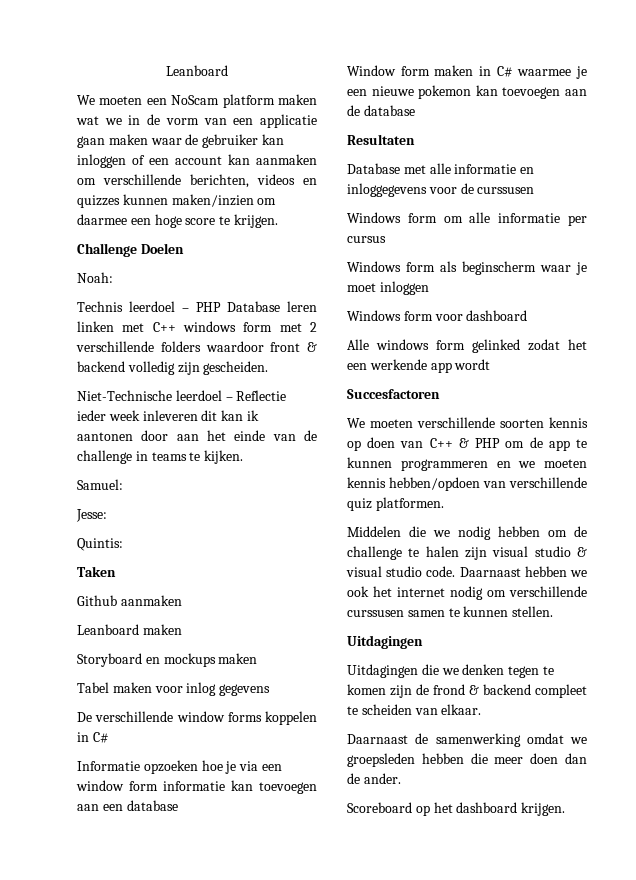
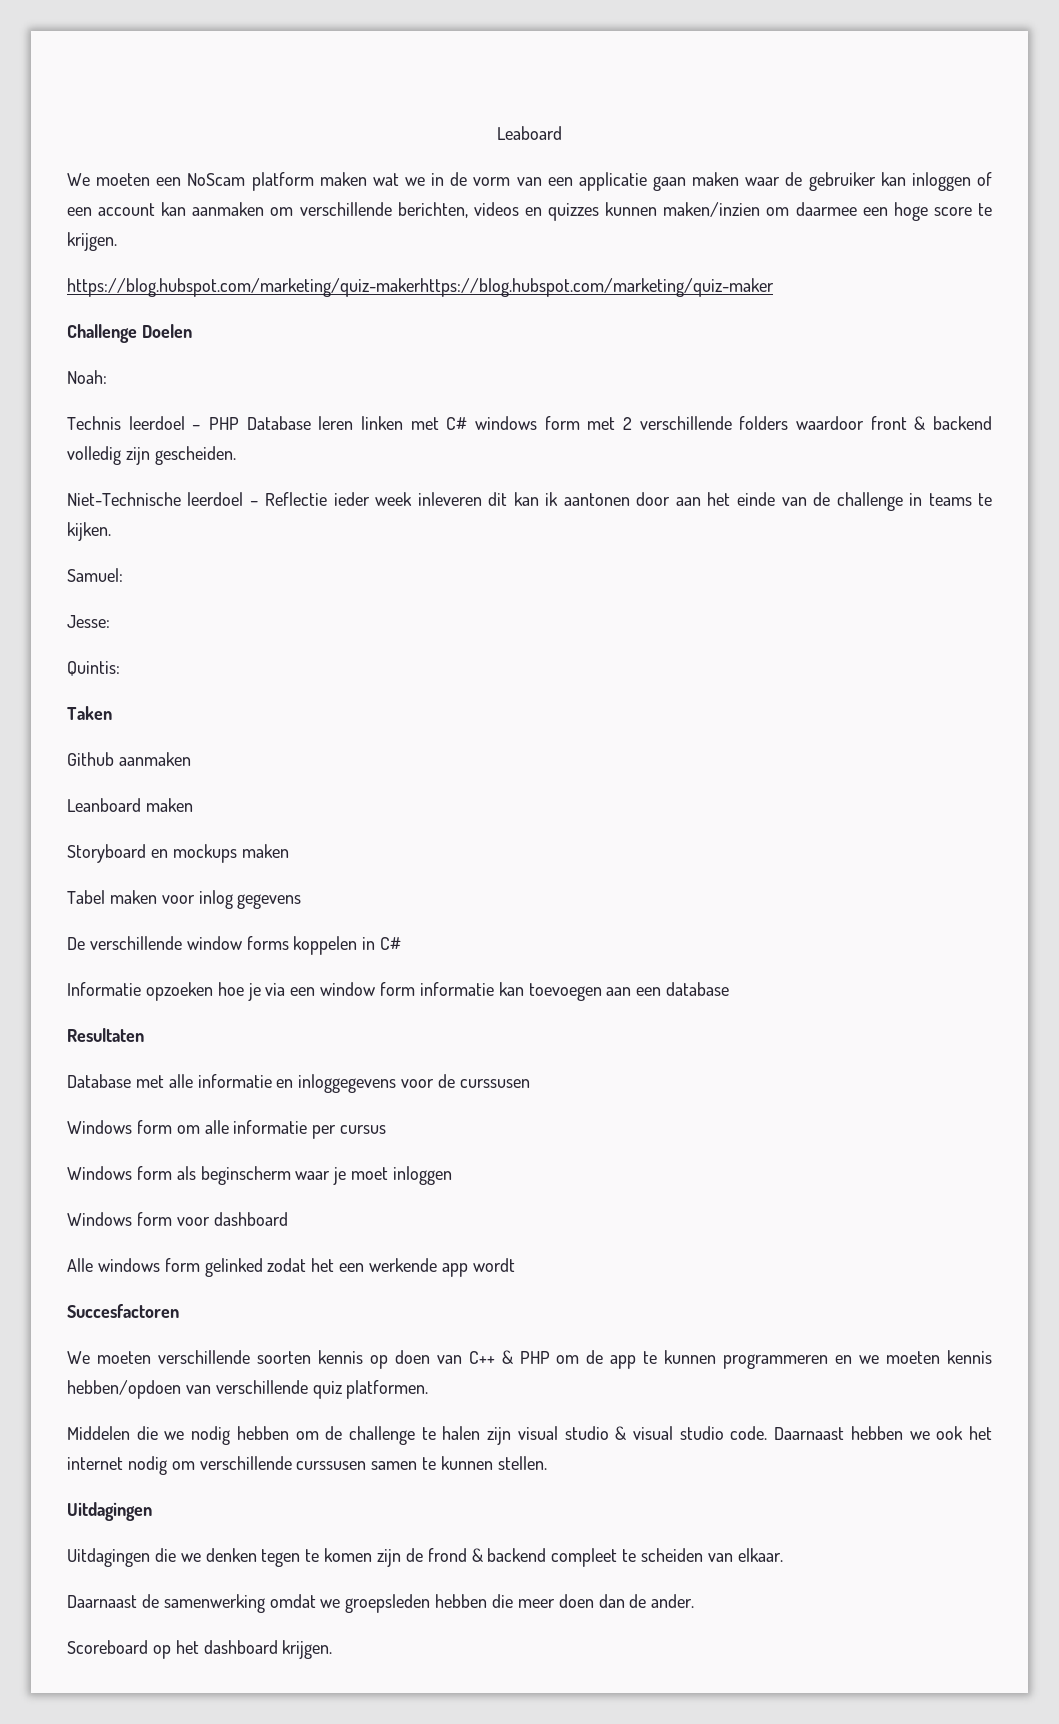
[166,65,228,76] Leanboard -> [497,126,562,140] Leaboard
(278, 221) none -> [67,278,774,297] // https://blog.hubspot.com/marketing/quiz-makerhttps://blog.hubspot.com/marketing/quiz-maker
[152,322,176,332] C++ -> [446,417,468,430] C#
[347,65,587,79] [347,85,587,99] [347,105,415,116] // Window form maken in C# waarmee je een nieuwe pokemon kan toevoegen aan de database -> (730, 989) none

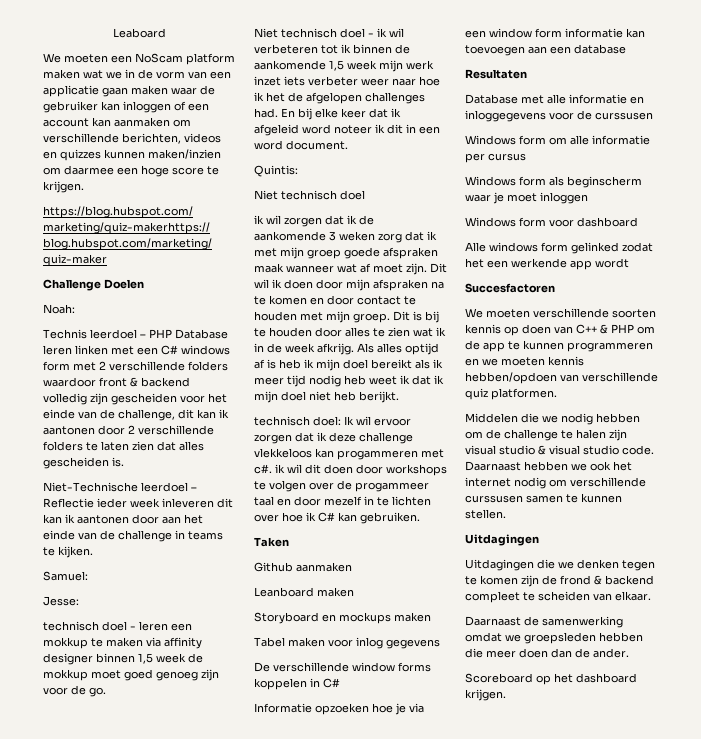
(439, 423) none -> [137,347,158,355] een
[154,446,236,465] gescheiden. -> [111,393,227,405] [43,409,229,421] [43,425,214,435] [43,441,204,451] [43,457,124,469] gescheiden voor het einde van de challenge, dit kan ik aantonen door 2 verschillende folders te laten zien dat alles gescheiden is.
[67,661,120,676] Quintis: -> [43,621,192,631] [43,637,202,649] [43,653,203,665] [43,669,219,681] [43,685,106,697] [254,28,404,38] [254,44,410,54] [254,60,434,72] [254,76,440,86] [254,92,425,104] [254,108,401,120] [254,124,440,136] [254,140,348,150] [254,165,298,177] [254,190,365,200] [254,215,374,227] [254,231,437,243] [254,247,438,259] [254,263,447,275] [254,279,444,291] [254,295,416,305] [254,311,439,323] [254,327,446,337] [254,343,439,355] [254,359,443,371] [254,375,444,387] [254,391,399,403] [254,416,411,426] [254,432,413,444] [254,448,444,460] [254,464,447,476] [254,480,429,492] [254,496,431,506] [254,512,420,524] technisch doel - leren een mokkup te maken via affinity designer binnen 1,5 week de mokkup moet goed genoeg zijn voor de go. // Niet technisch doel - ik wil verbeteren tot ik binnen de aankomende 1,5 week mijn werk inzet iets verbeter weer naar hoe ik het de afgelopen challenges had. En bij elke keer dat ik afgeleid word noteer ik dit in een word document. // Quintis: // Niet technisch doel // ik wil zorgen dat ik de aankomende 3 weken zorg dat ik met mijn groep goede afspraken maak wanneer wat af moet zijn. Dit wil ik doen door mijn afspraken na te komen en door contact te houden met mijn groep. Dit is bij te houden door alles te zien wat ik in de week afkrijg. Als alles optijd af is heb ik mijn doel bereikt als ik meer tijd nodig heb weet ik dat ik mijn doel niet heb berijkt. // technisch doel: Ik wil ervoor zorgen dat ik deze challenge vlekkeloos kan progammeren met c#. ik wil dit doen door workshops te volgen over de progammeer taal en door mezelf in te lichten over hoe ik C# kan gebruiken.

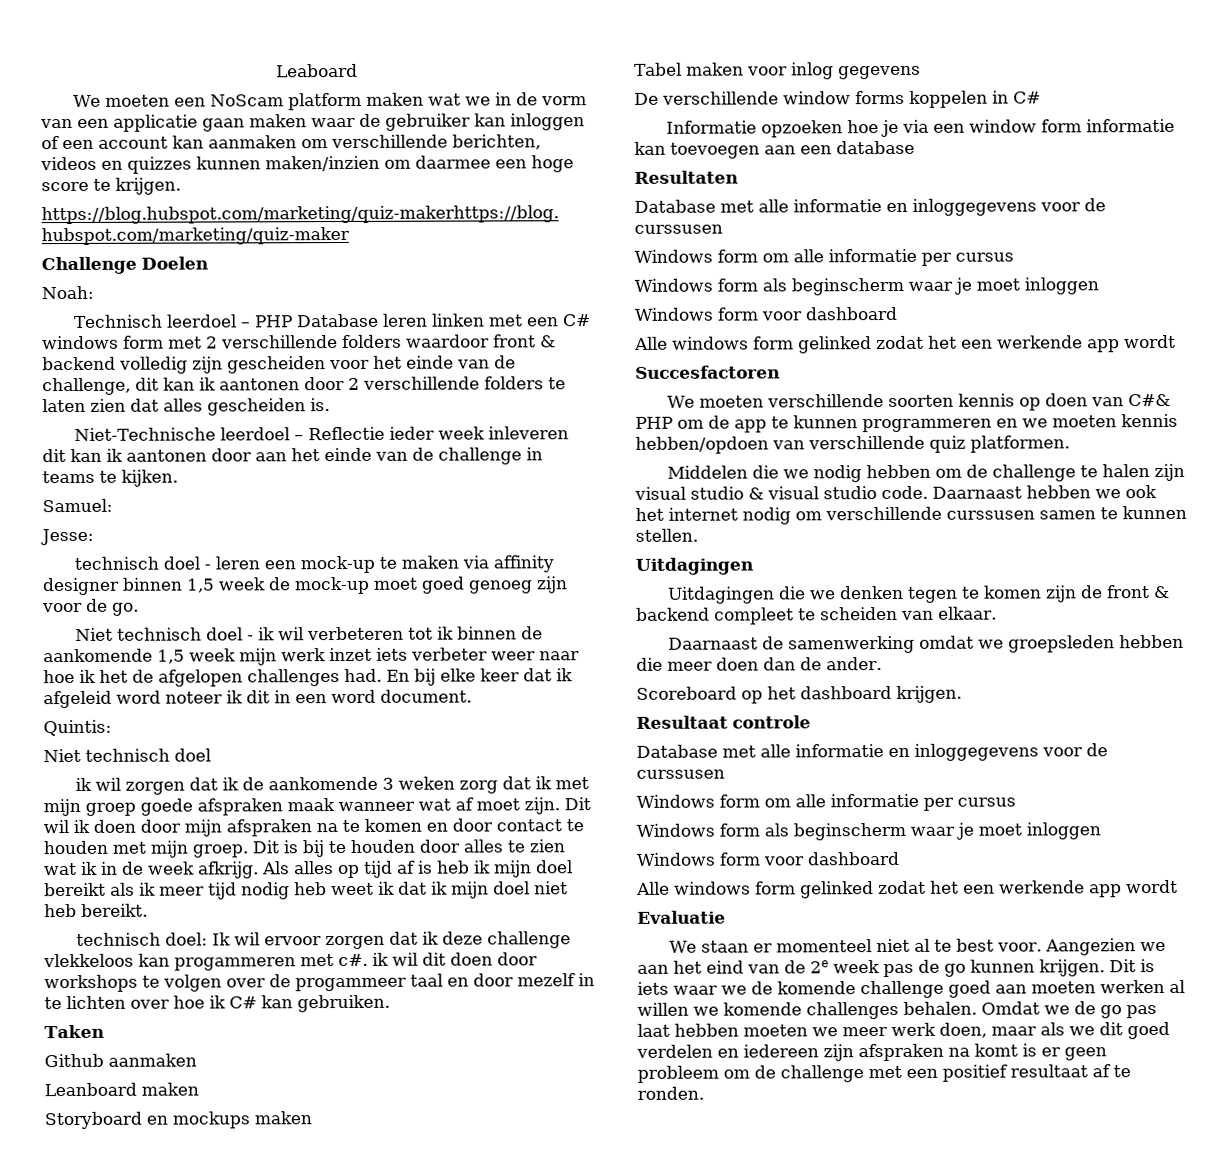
[43,329,87,339] Technis -> [72,314,163,328] Technisch
[43,637,88,649] mokkup -> [299,555,375,574] mock-up
[43,669,88,681] mokkup -> [294,576,370,595] mock-up
[405,343,439,355] optijd -> [338,860,393,879] op tijd
[359,391,399,403] berijkt. -> [81,903,148,917] bereikt.
[576,324,608,334] C++ & -> [1127,393,1171,407] C#&
[560,575,591,585] frond -> [1105,585,1150,599] front
(506, 695) none -> [636,715,811,729] [636,743,1108,761] [636,769,725,779] [636,793,1016,811] [636,822,1101,841] [636,851,900,866] [636,879,1178,899] [637,910,726,924] [668,938,1166,956] [637,959,1155,978] [637,979,1185,999] [637,1001,1157,1020] [637,1021,1170,1040] [636,1043,1107,1062] [637,1064,1131,1083] [637,1086,704,1100] // Resultaat controle // Database met alle informatie en inloggegevens voor de curssusen // Windows form om alle informatie per cursus // Windows form als beginscherm waar je moet inloggen // Windows form voor dashboard // Alle windows form gelinked zodat het een werkende app wordt // Evaluatie // We staan er momenteel niet al te best voor. Aangezien we aan het eind van de 2e week pas de go kunnen krijgen. Dit is iets waar we de komende challenge goed aan moeten werken al willen we komende challenges behalen. Omdat we de go pas laat hebben moeten we meer werk doen, maar als we dit goed verdelen en iedereen zijn afspraken na komt is er geen probleem om de challenge met een positief resultaat af te ronden.

